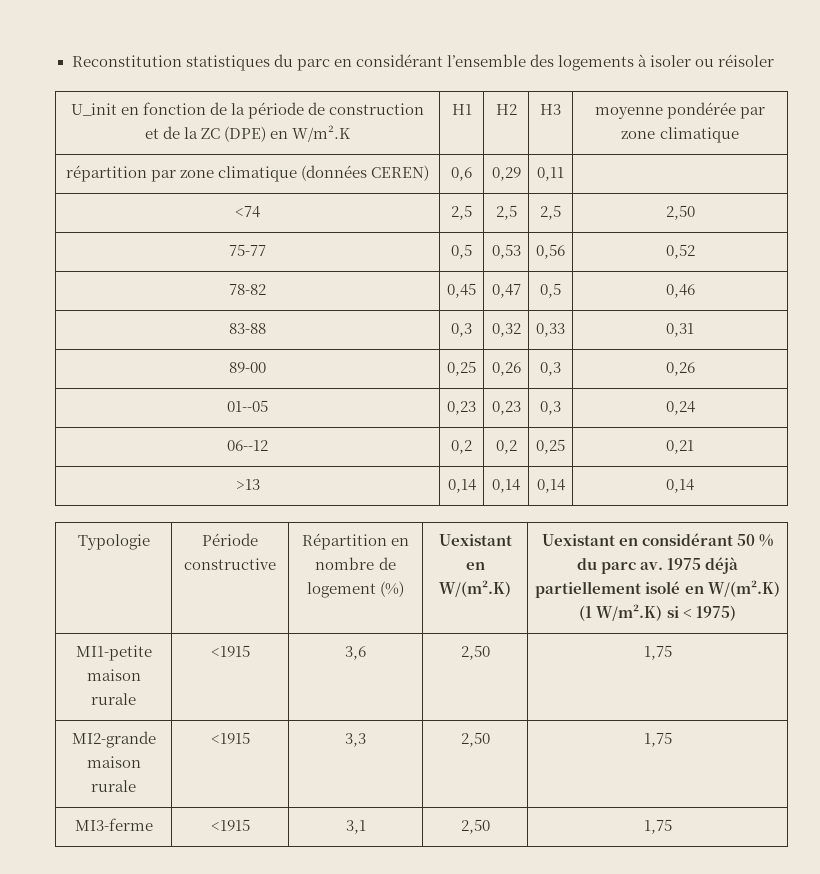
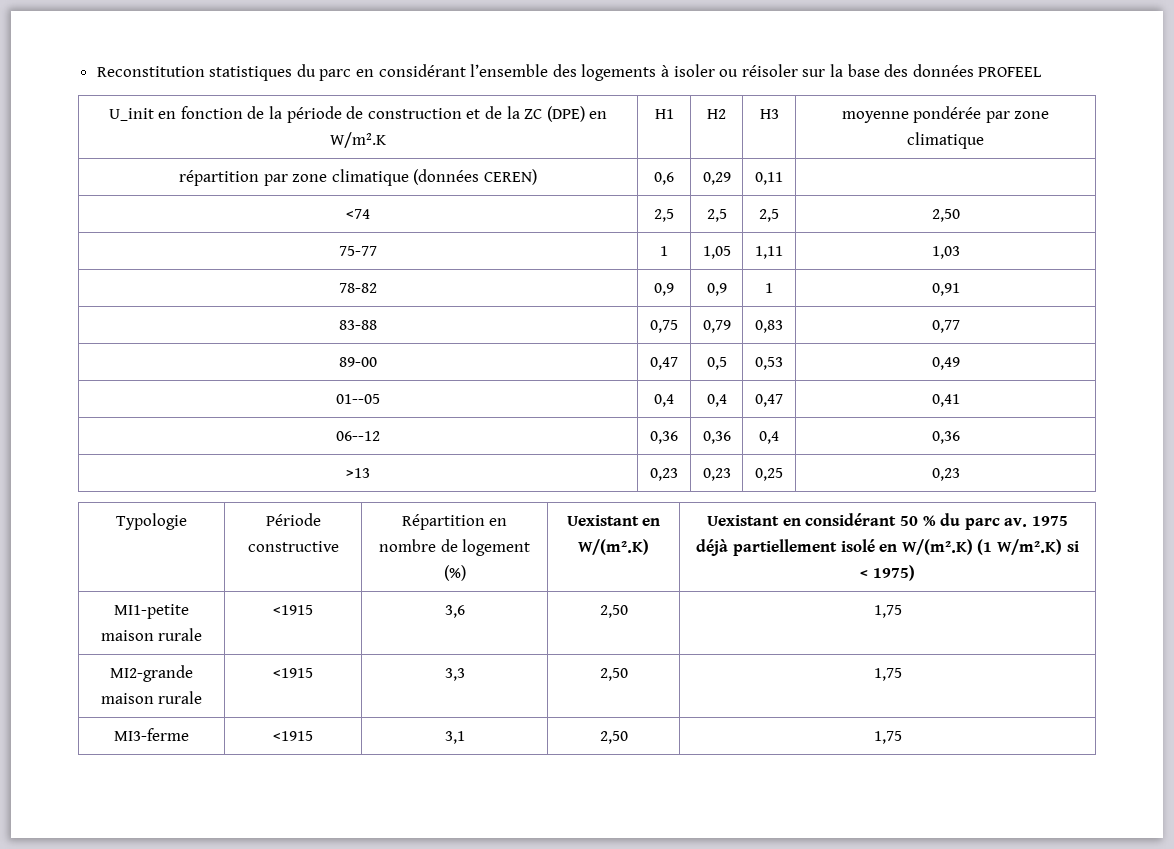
(775, 60) none -> [802,64,1043,77] sur la base des données PROFEEL
[451,244,472,259] [491,244,521,259] [536,244,565,259] [665,244,695,259] [229,284,266,295] [447,283,476,298] [491,284,521,298] [540,283,561,298] [665,284,695,298] [229,323,266,334] [451,323,472,337] [491,323,521,337] [536,323,565,337] [666,323,694,337] [229,362,266,373] [447,361,476,376] [491,362,521,376] [540,362,561,376] [665,362,695,376] [227,400,268,412] [447,401,476,415] [491,401,521,415] [540,401,561,415] [665,401,695,415] [227,440,268,451] [451,440,472,454] [495,440,517,454] [536,439,565,454] [666,440,694,454] [235,479,260,490] [447,479,476,493] [492,479,520,493] [536,479,565,493] [666,479,694,493] 0,5 | 0,53 | 0,56 | 0,52 // 78-82 | 0,45 | 0,47 | 0,5 | 0,46 // 83-88 | 0,3 | 0,32 | 0,33 | 0,31 // 89-00 | 0,25 | 0,26 | 0,3 | 0,26 // 01--05 | 0,23 | 0,23 | 0,3 | 0,24 // 06--12 | 0,2 | 0,2 | 0,25 | 0,21 // >13 | 0,14 | 0,14 | 0,14 | 0,14 -> [660,246,668,256] [702,246,731,259] [755,246,783,259] [931,246,960,259] [339,283,377,293] [654,283,674,296] [706,283,727,296] [765,283,773,293] [931,283,960,296] [339,320,377,330] [650,320,678,333] [702,320,731,333] [755,320,783,333] [931,320,960,333] [339,357,377,367] [650,357,678,370] [706,357,727,370] [755,357,783,370] [931,357,960,370] [336,394,380,404] [654,394,674,407] [706,394,727,407] [755,394,783,407] [931,394,960,407] [336,431,380,441] [650,431,678,444] [702,431,731,444] [759,431,779,444] [931,431,960,444] [346,468,370,478] [650,468,678,481] [702,468,731,481] [755,468,783,481] [931,468,960,481] 1 | 1,05 | 1,11 | 1,03 // 78-82 | 0,9 | 0,9 | 1 | 0,91 // 83-88 | 0,75 | 0,79 | 0,83 | 0,77 // 89-00 | 0,47 | 0,5 | 0,53 | 0,49 // 01--05 | 0,4 | 0,4 | 0,47 | 0,41 // 06--12 | 0,36 | 0,36 | 0,4 | 0,36 // >13 | 0,23 | 0,23 | 0,25 | 0,23

